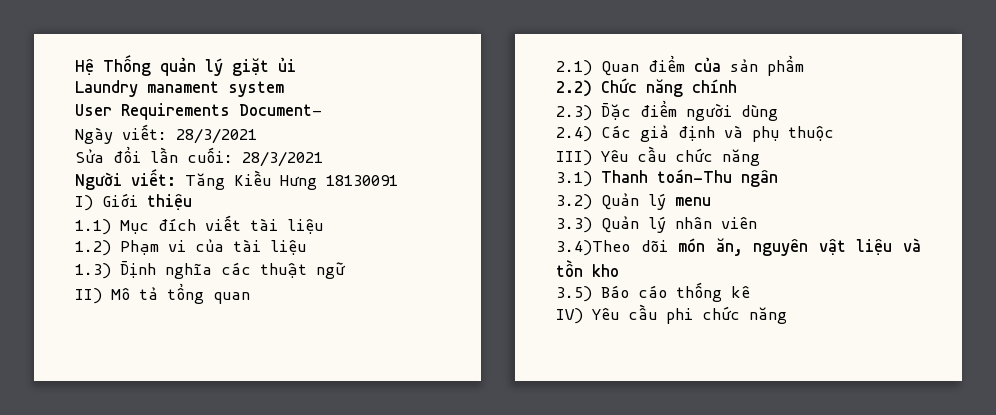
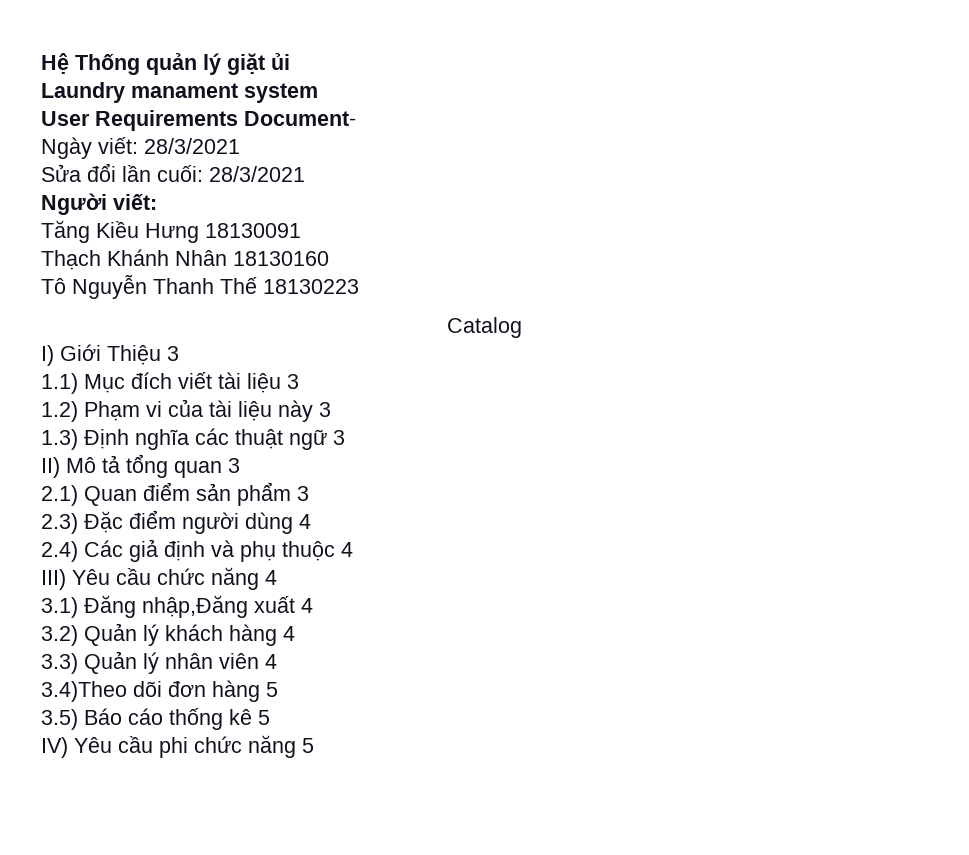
(176, 177) none -> (157, 201) //
(398, 180) none -> [41,249,329,270] [41,275,359,299] [447,317,522,338] // Thạch Khánh Nhân 18130160 // Tô Nguyễn Thanh Thế 18130223 // Catalog
[147,194,192,210] thiệu -> [107,345,179,365] Thiệu 3
(323, 226) none -> [287,374,299,389] 3
(306, 247) none -> [278,400,331,422] này 3
(346, 270) none -> [333,430,345,445] 3
(250, 298) none -> [228,458,240,473] 3
[694,57,721,72] của -> (190, 491) none
[556,78,737,97] // 2.2) Chức năng chính -> [297,486,309,501] 3
(778, 112) none -> [299,514,311,529] 4
(834, 133) none -> [341,542,353,557] 4
(760, 157) none -> [265,570,277,585] 4
[601,169,778,187] Thanh toán-Thu ngân -> [84,595,313,618] Đăng nhập,Đăng xuất 4
[675,197,711,206] menu -> [165,624,295,646] khách hàng 4
(757, 223) none -> [265,654,277,669] 4
[678,238,921,256] [556,260,619,277] món ăn, nguyên vật liệu và tồn kho -> [168,680,278,702] đơn hàng 5
(750, 292) none -> [258,710,270,725] 5
(787, 315) none -> [302,738,314,753] 5

